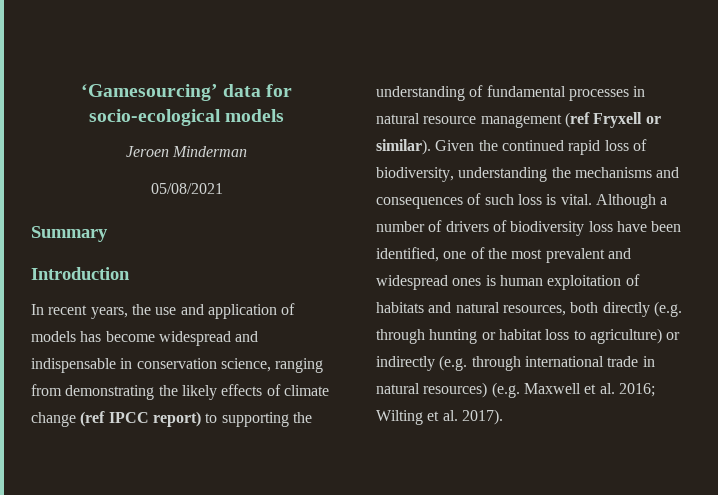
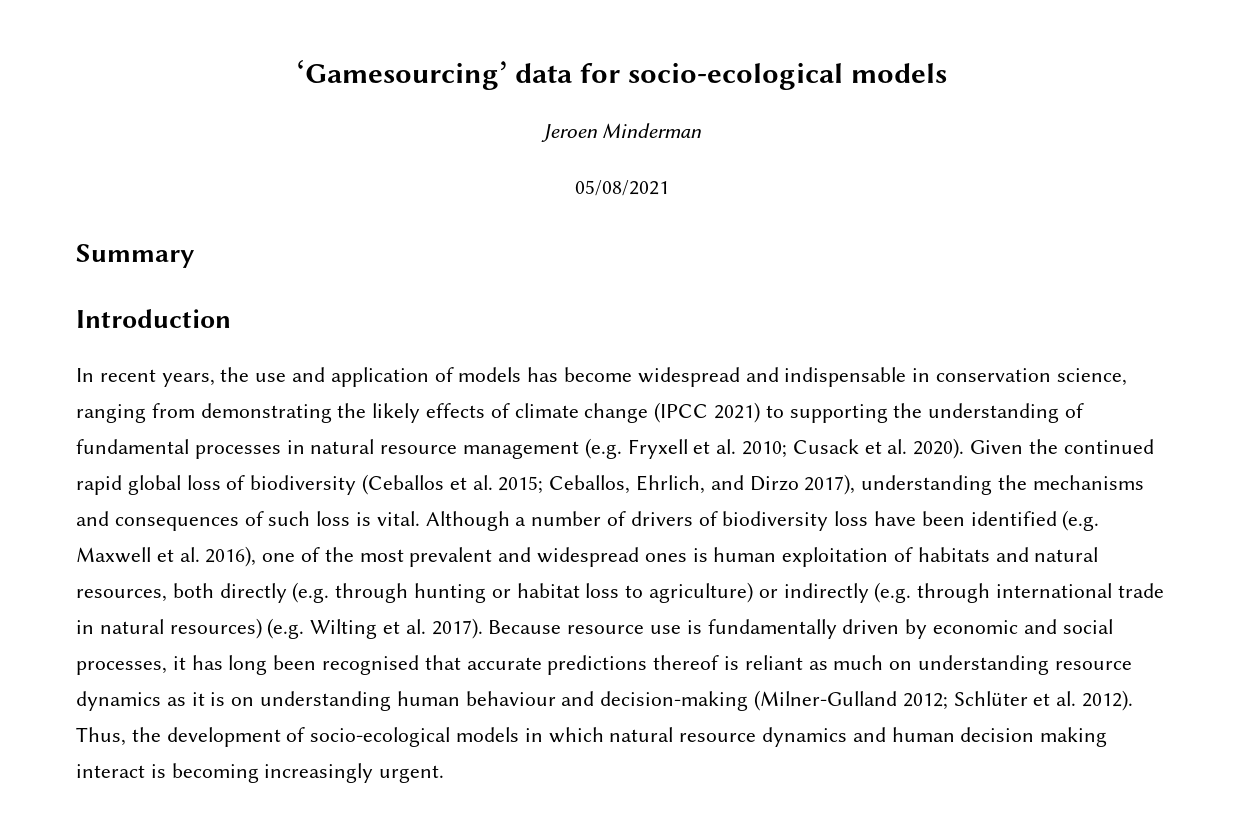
[80,411,201,427] (ref IPCC report) -> [654,402,761,423] (IPCC 2021)
[564,112,661,128] [376,139,431,155] (ref Fryxell or similar). -> [584,438,965,459] (e.g. Fryxell et al. 2010; Cusack et al. 2020).
(601, 147) none -> [127,475,181,495] global
[376,167,454,182] biodiversity, -> [250,474,856,495] biodiversity (Ceballos et al. 2015; Ceballos, Ehrlich, and Dirzo 2017),
[376,247,439,262] identified, -> [970,510,1100,531] [76,546,257,567] identified (e.g. Maxwell et al. 2016),
[523,383,655,397] [376,409,503,425] Maxwell et al. 2016; Wilting et al. 2017). -> [310,618,1113,639] [76,655,1132,675] [76,690,1134,711] [76,727,1108,747] [76,763,445,783] Wilting et al. 2017). Because resource use is fundamentally driven by economic and social processes, it has long been recognised that accurate predictions thereof is reliant as much on understanding resource dynamics as it is on understanding human behaviour and decision-making (Milner-Gulland 2012; Schlüter et al. 2012). Thus, the development of socio-ecological models in which natural resource dynamics and human decision making interact is becoming increasingly urgent.

